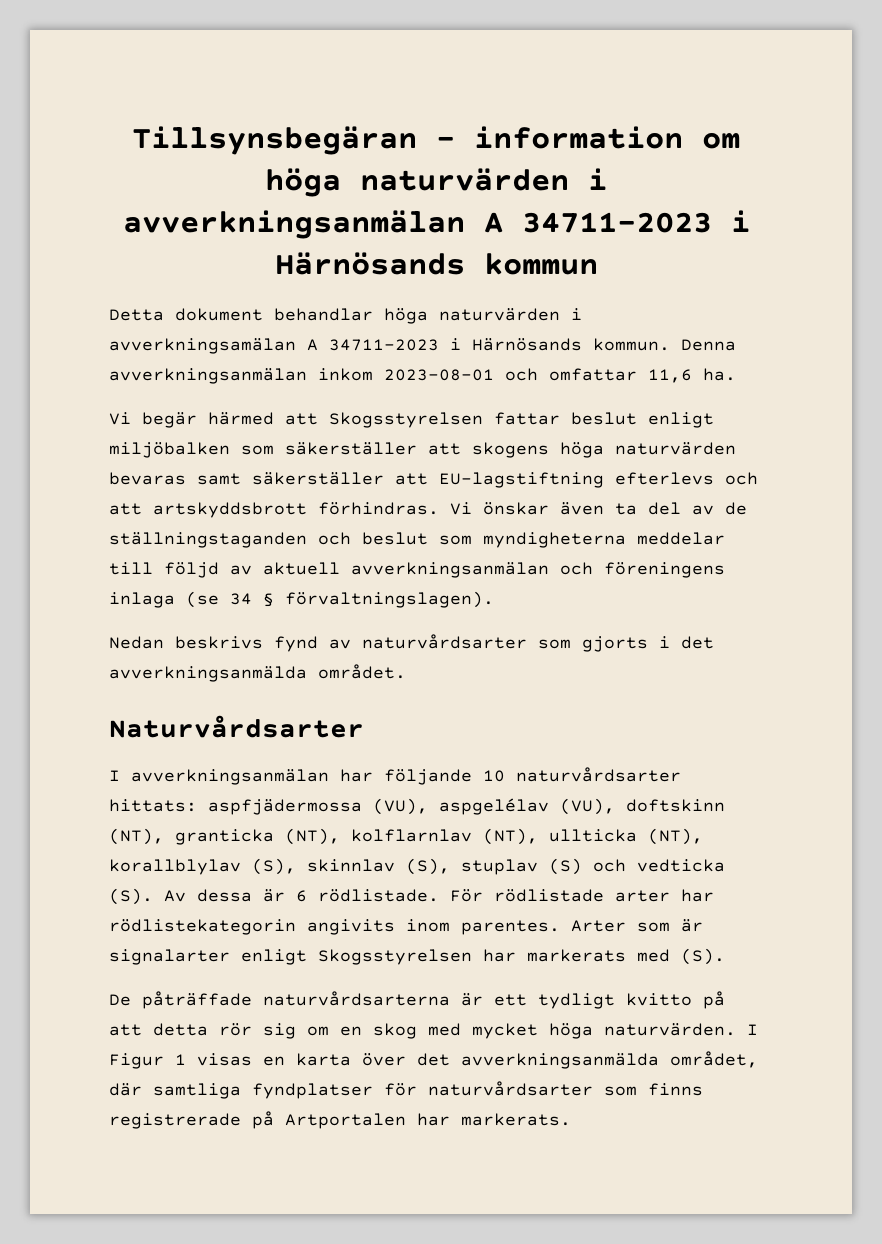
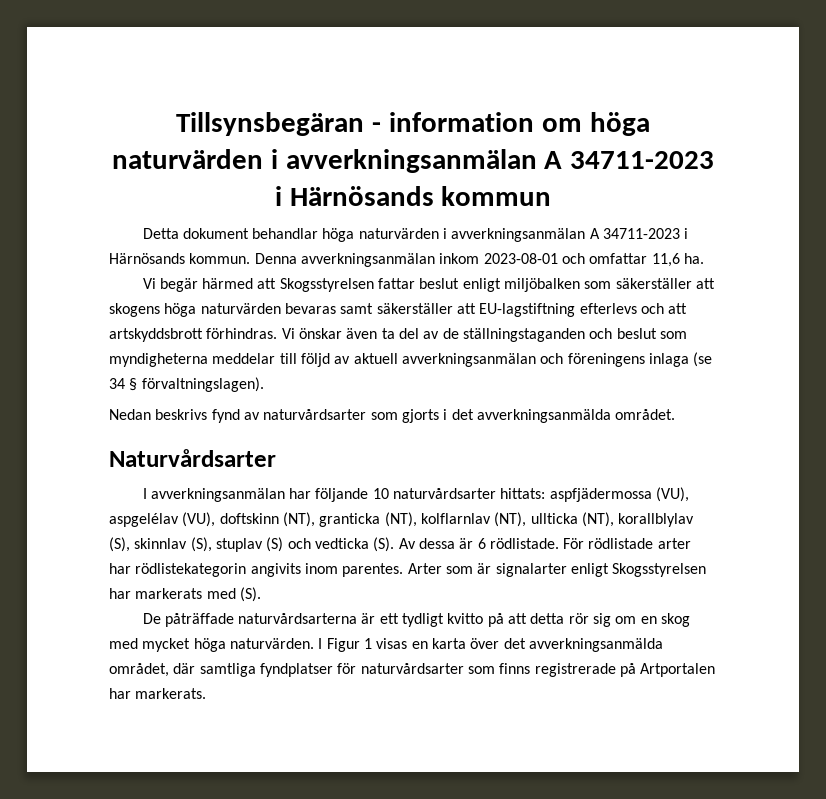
[109,338,296,354] avverkningsamälan -> [451,228,586,242] avverkningsanmälan

